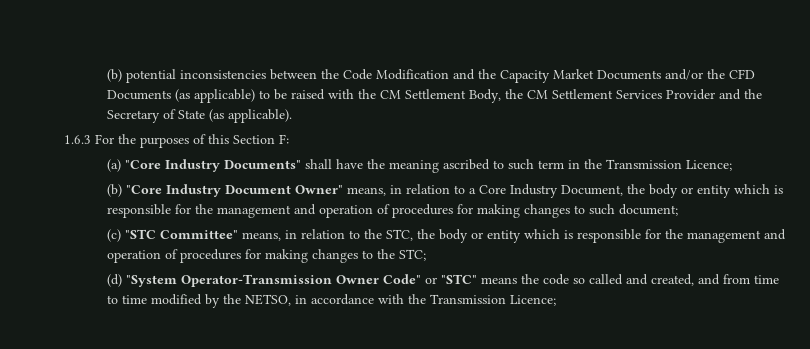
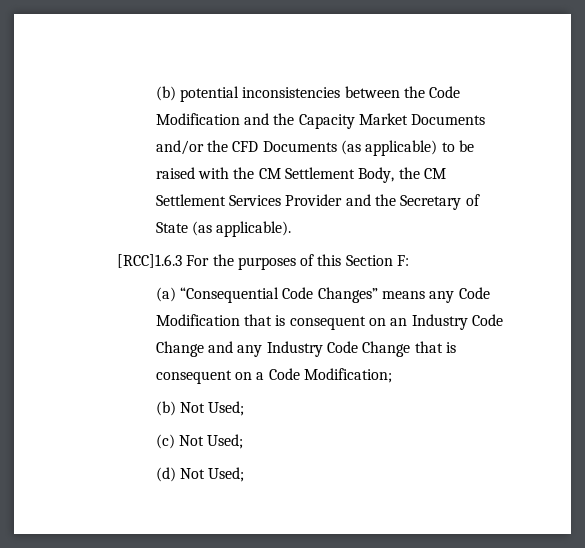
[63,135,91,144] 1.6.3 -> [116,254,182,268] [RCC]1.6.3
[124,159,732,173] [106,184,783,198] [106,204,678,218] [106,229,786,243] [106,249,426,263] [106,274,779,287] [106,294,556,308] "Core Industry Documents" shall have the meaning ascribed to such term in the Transmission Licence; // (b) "Core Industry Document Owner" means, in relation to a Core Industry Document, the body or entity which is responsible for the management and operation of procedures for making changes to such document; // (c) "STC Committee" means, in relation to the STC, the body or entity which is responsible for the management and operation of procedures for making changes to the STC; // (d) "System Operator-Transmission Owner Code" or "STC" means the code so called and created, and from time to time modified by the NETSO, in accordance with the Transmission Licence; -> [180,287,490,303] [155,314,503,330] [155,341,456,357] [155,368,393,384] [155,401,245,416] [155,434,244,449] [155,467,245,482] “Consequential Code Changes” means any Code Modification that is consequent on an Industry Code Change and any Industry Code Change that is consequent on a Code Modification; // (b) Not Used; // (c) Not Used; // (d) Not Used;

